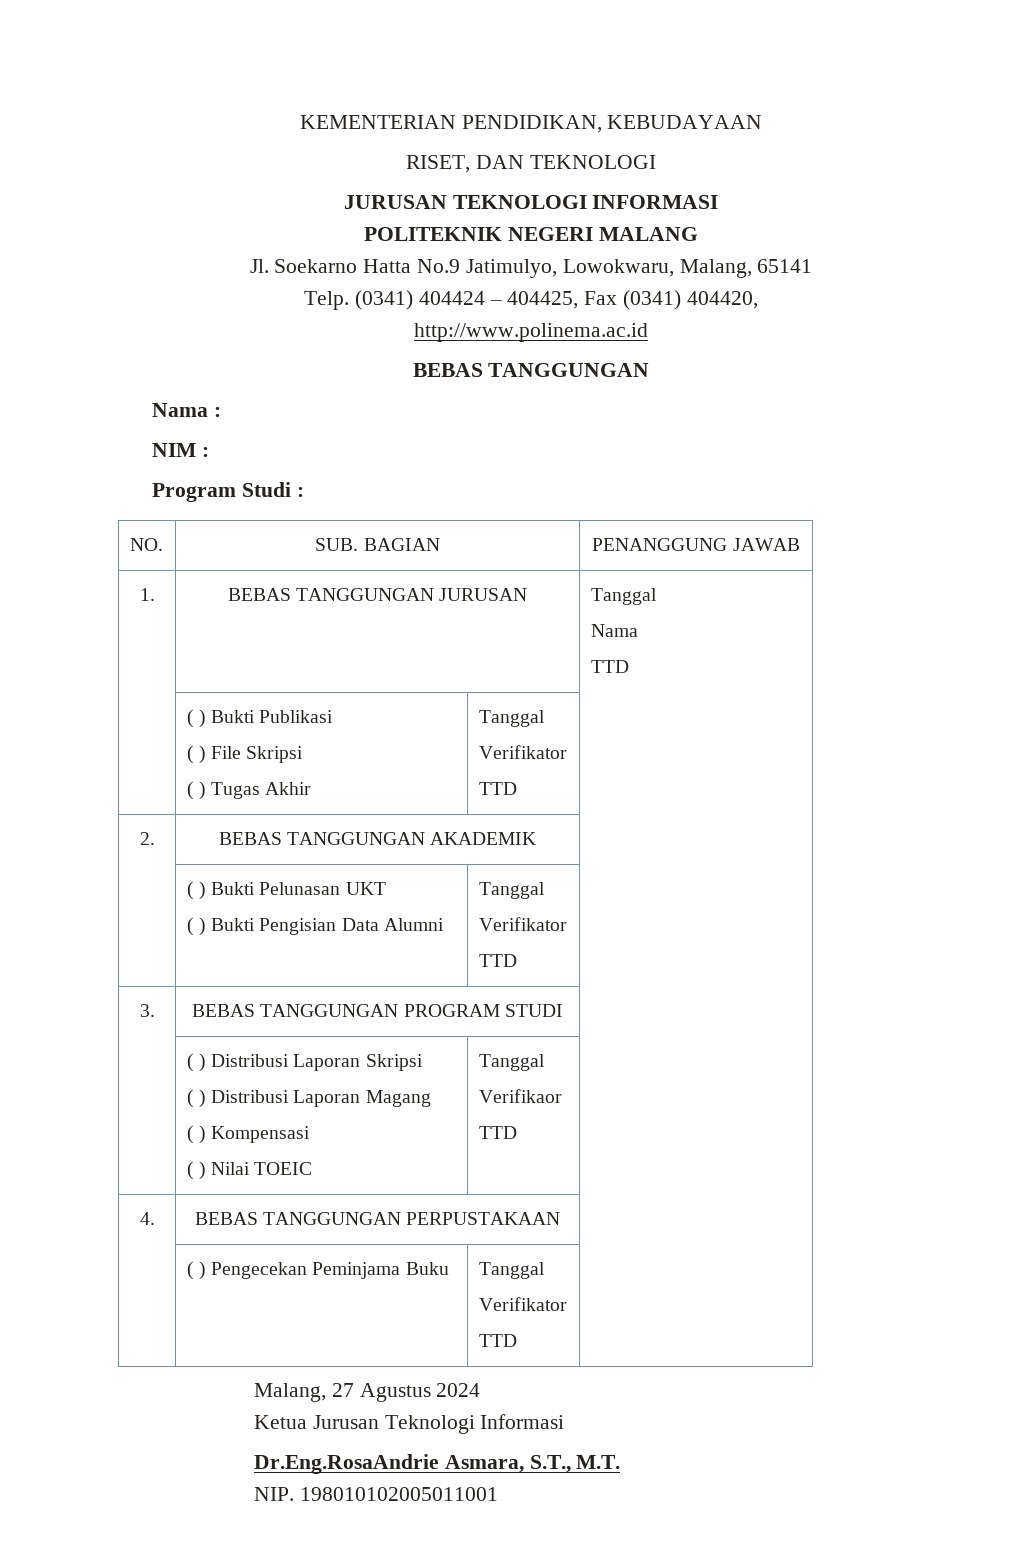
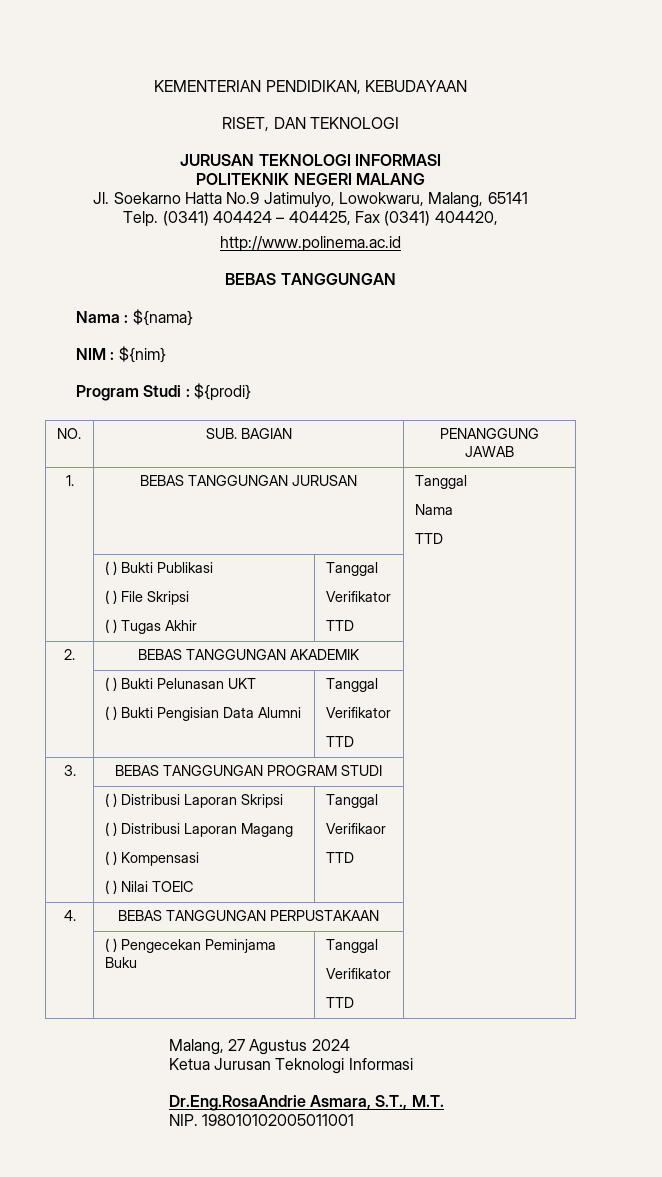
(221, 412) none -> [132,309,193,326] ${nama}
(209, 452) none -> [118,346,166,363] ${nim}
(304, 492) none -> [193,383,251,401] ${prodi}

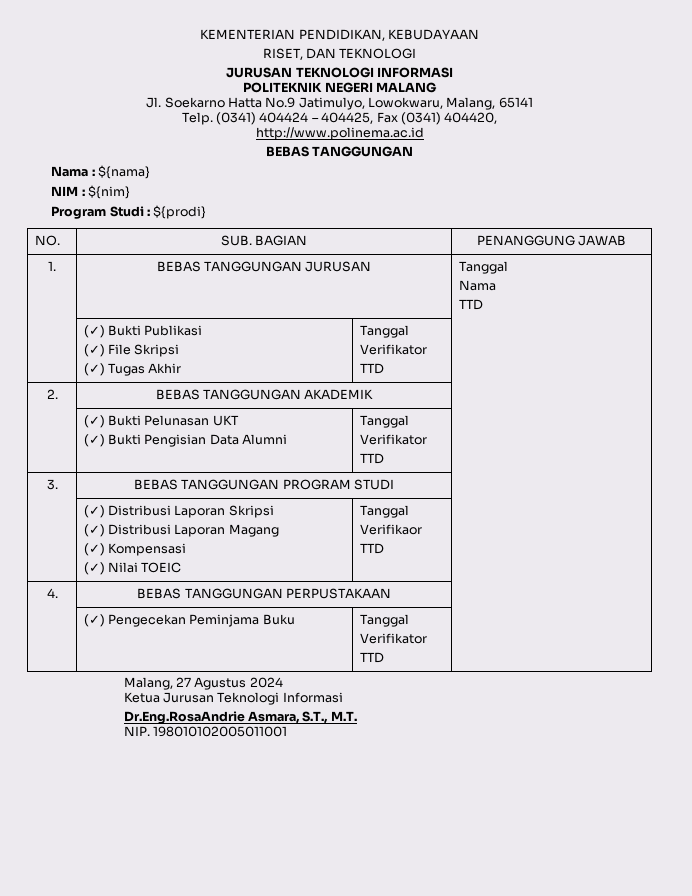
[104,561,117,575] ( ) -> [83,325,105,338] (✓)
[104,590,117,604] ( ) -> [83,344,105,357] (✓)
[104,619,117,633] ( ) -> [83,363,105,376] (✓)
[104,677,117,691] ( ) -> [83,415,105,428] (✓)
[104,706,117,720] ( ) -> [83,434,105,447] (✓)
[104,793,117,807] ( ) -> [83,505,105,518] (✓)
[104,822,117,836] ( ) -> [83,524,105,537] (✓)
[104,851,117,865] ( ) -> [83,543,105,556] (✓)
[104,880,117,894] ( ) -> [83,562,105,575] (✓)
[104,938,117,952] ( ) -> [83,614,105,627] (✓)

